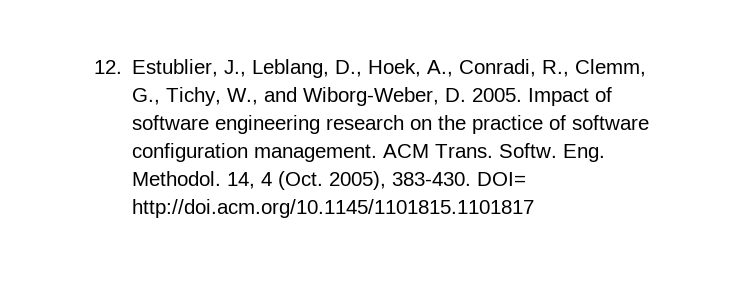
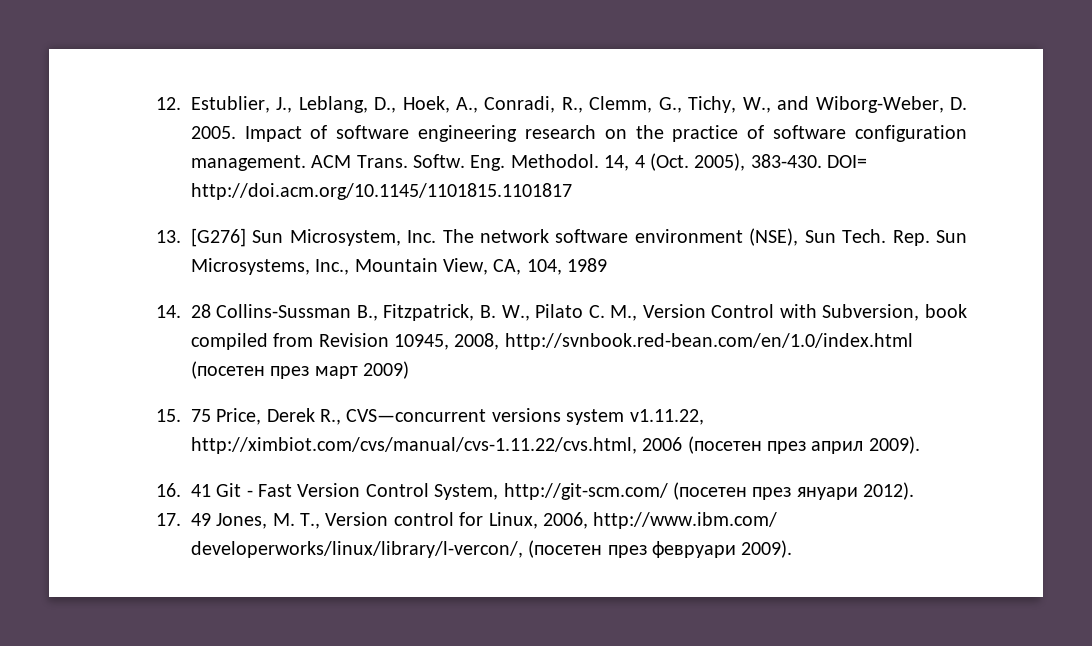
(535, 208) none -> [155,228,967,247] [190,258,608,275] [155,304,967,321] [190,333,913,350] [190,361,409,379] [155,408,704,425] [190,436,920,454] [155,482,915,500] [155,512,778,529] [190,540,793,558] // 13. [G276] Sun Microsystem, Inc. The network software environment (NSE), Sun Tech. Rep. Sun Microsystems, Inc., Mountain View, CA, 104, 1989 // 14. 28 Collins-Sussman B., Fitzpatrick, B. W., Pilato C. M., Version Control with Subversion, book compiled from Revision 10945, 2008, http://svnbook.red-bean.com/en/1.0/index.html (посетен през март 2009) // 15. 75 Price, Derek R., CVS—concurrent versions system v1.11.22, http://ximbiot.com/cvs/manual/cvs-1.11.22/cvs.html, 2006 (посетен през април 2009). // 16. 41 Git - Fast Version Control System, http://git-scm.com/ (посетен през януари 2012). // 17. 49 Jones, M. T., Version control for Linux, 2006, http://www.ibm.com/ developerworks/linux/library/l-vercon/, (посетен през февруари 2009).

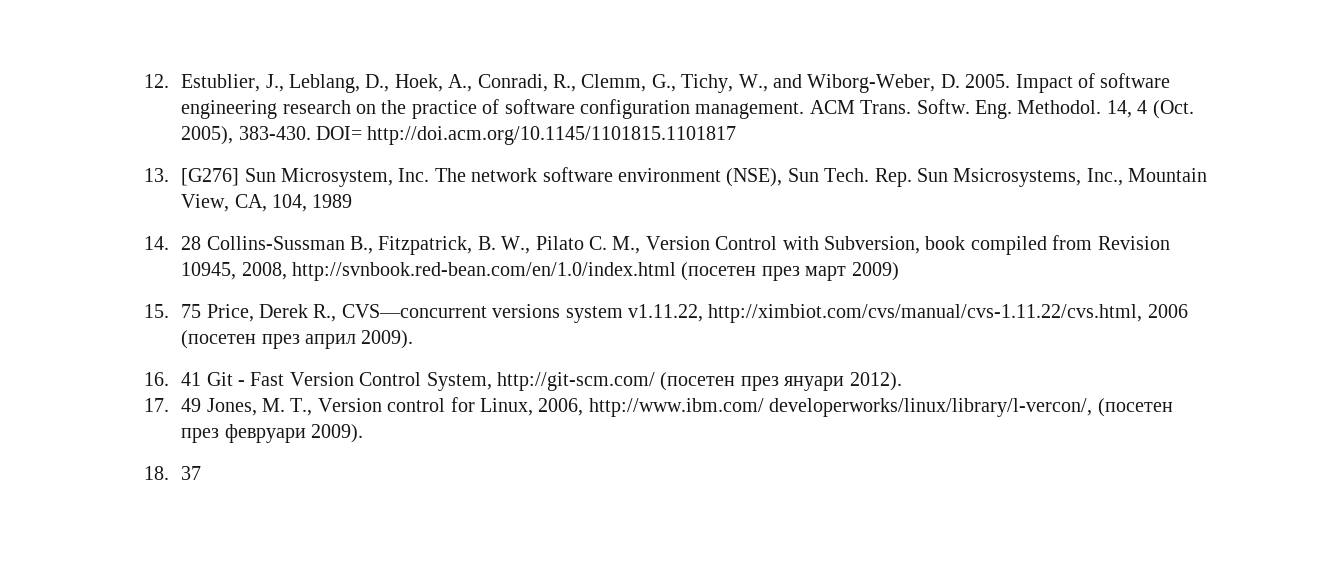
[190,258,310,275] Microsystems, -> [953,168,1082,187] Msicrosystems,
(793, 549) none -> [143,466,202,480] // 18. 37

